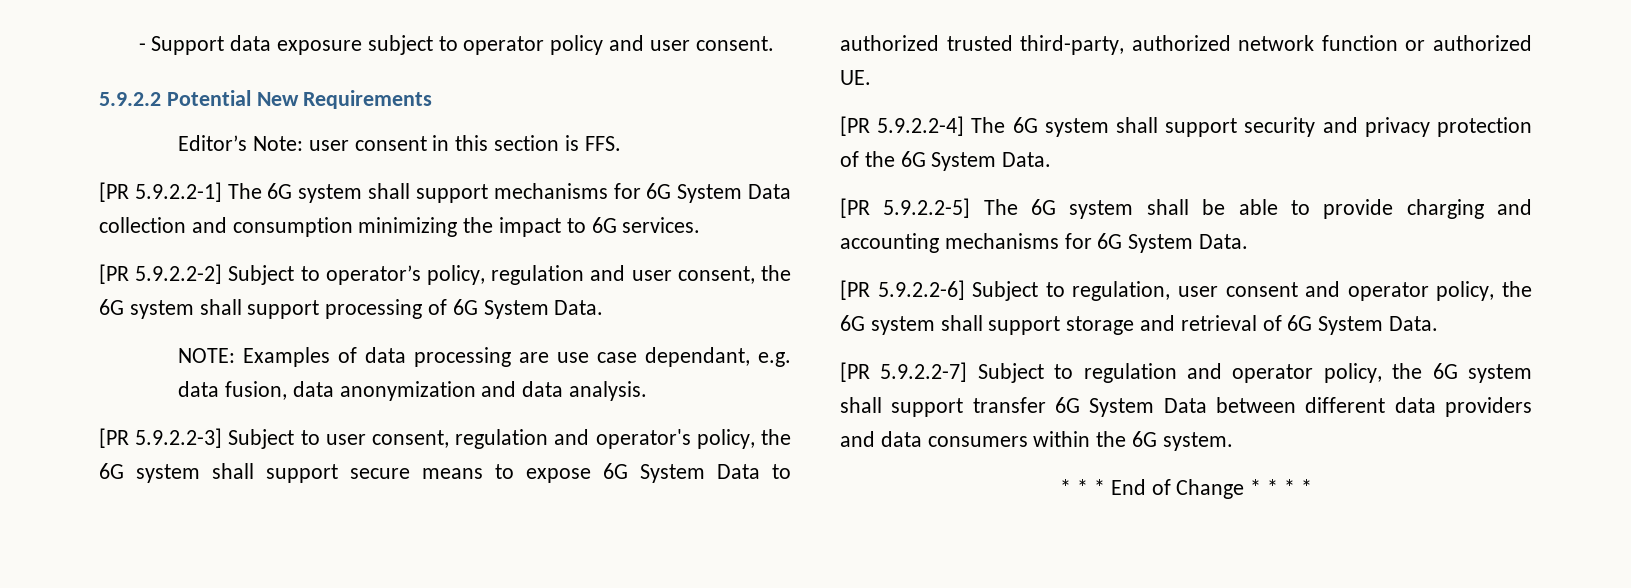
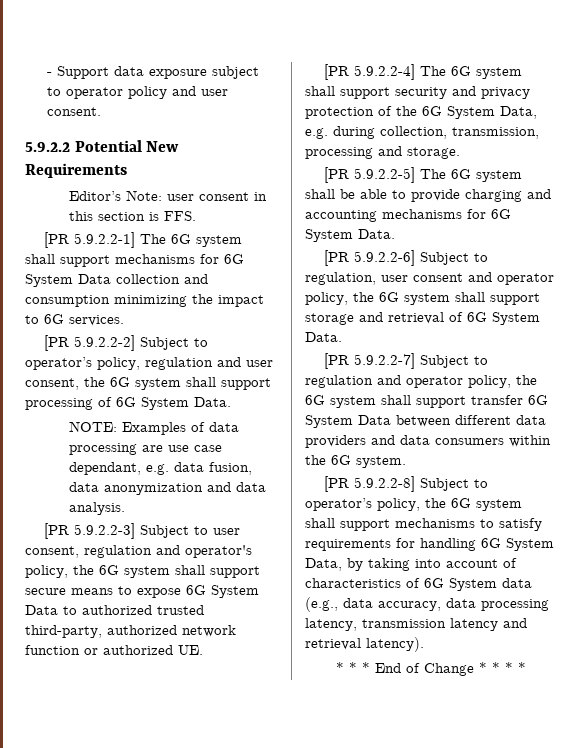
[1002,152,1052,167] Data. -> [500,106,537,119] [305,126,539,139] [305,146,460,159] Data, e.g. during collection, transmission, processing and storage.
(1233, 441) none -> [324,476,489,492] [305,498,522,511] [305,518,542,531] [305,538,554,551] [305,558,517,571] [305,578,532,591] [305,597,549,612] [305,618,527,631] [305,637,424,652] // [PR 5.9.2.2-8] Subject to operator’s policy, the 6G system shall support mechanisms to satisfy requirements for handling 6G System Data, by taking into account of characteristics of 6G System data (e.g., data accuracy, data processing latency, transmission latency and retrieval latency).

